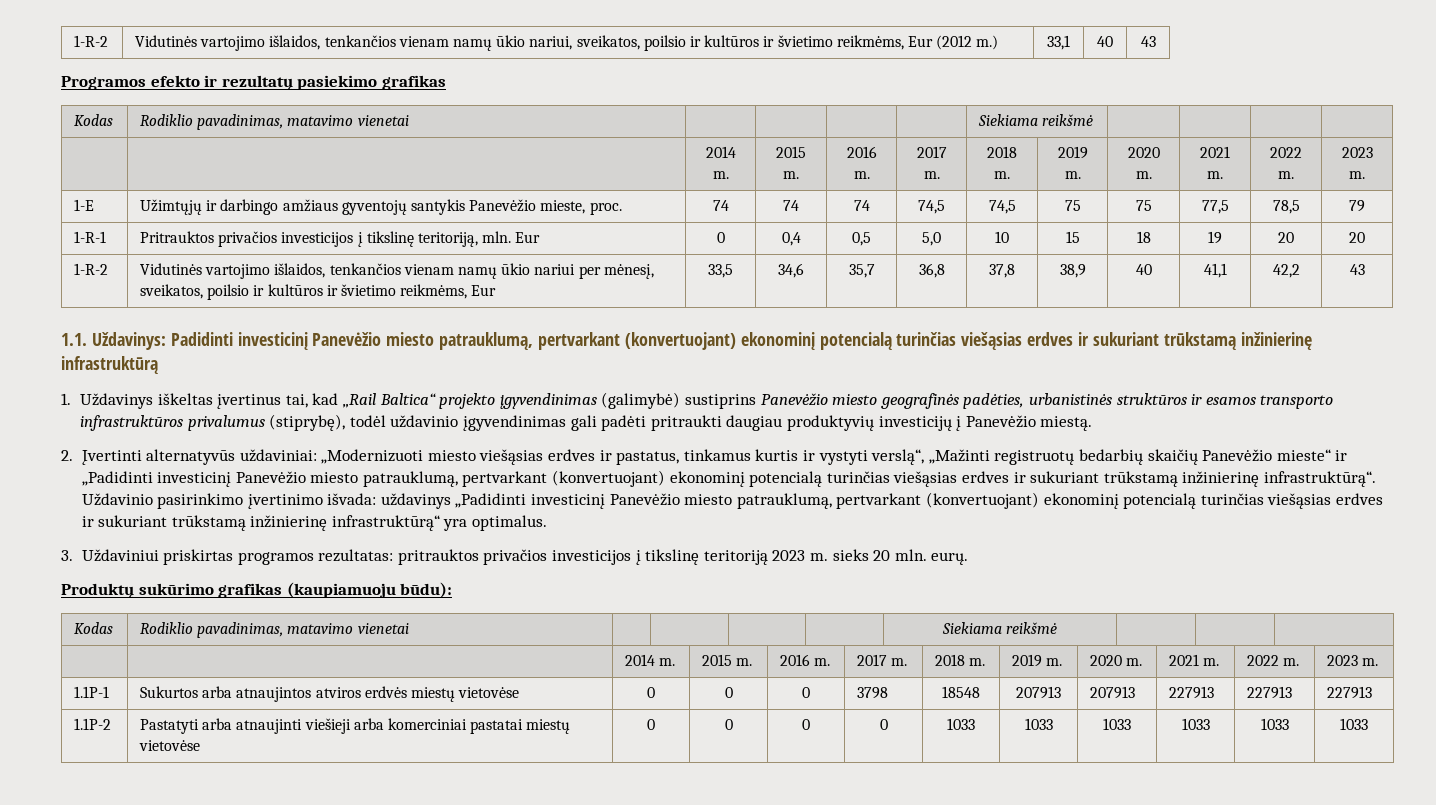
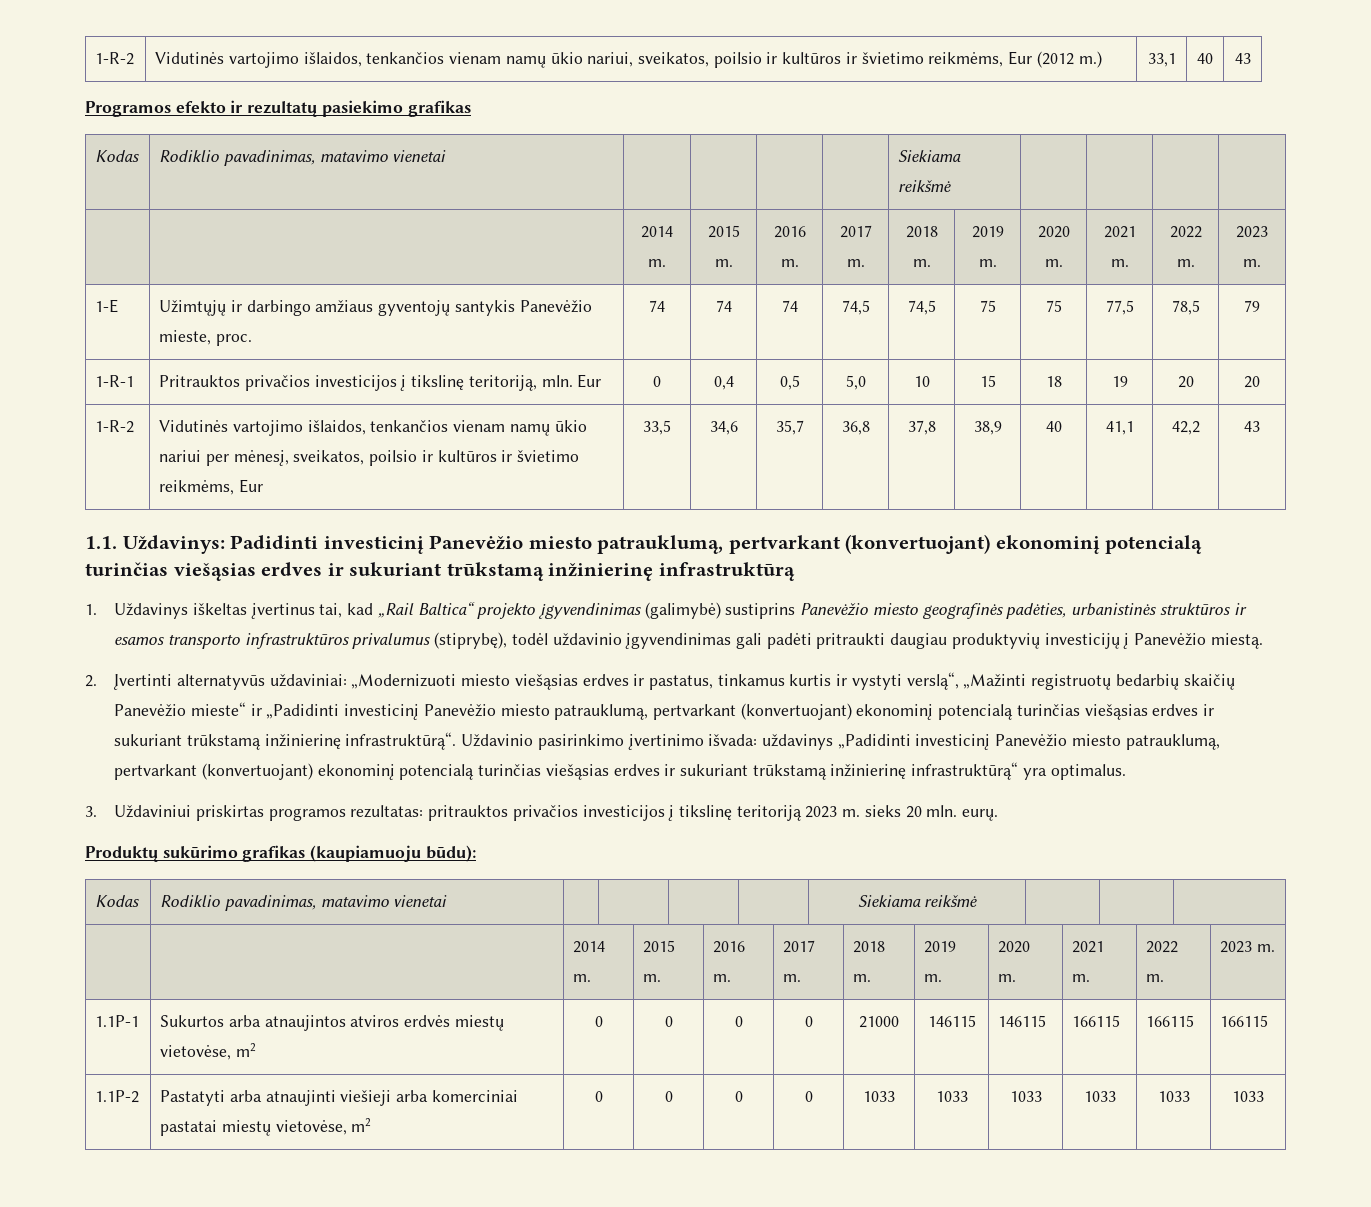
[458,687,520,698] [647,687,655,698] [724,687,733,698] [802,687,810,698] [857,687,889,699] [942,686,980,698] [1016,686,1061,699] [1090,686,1136,699] [1169,686,1215,699] [1247,686,1293,699] [1327,686,1373,699] vietovėse | 0 | 0 | 0 | 3798 | 18548 | 207913 | 207913 | 227913 | 227913 | 227913 -> [160,1043,256,1060] [594,1016,603,1027] [664,1016,673,1027] [734,1016,743,1027] [804,1016,813,1027] [859,1016,899,1028] [927,1015,976,1027] [998,1015,1047,1027] [1072,1015,1121,1027] [1146,1015,1195,1027] [1220,1015,1269,1027] vietovėse, m2 | 0 | 0 | 0 | 0 | 21000 | 146115 | 146115 | 166115 | 166115 | 166115
[139,740,201,751] vietovėse -> [275,1118,372,1135] vietovėse, m2

